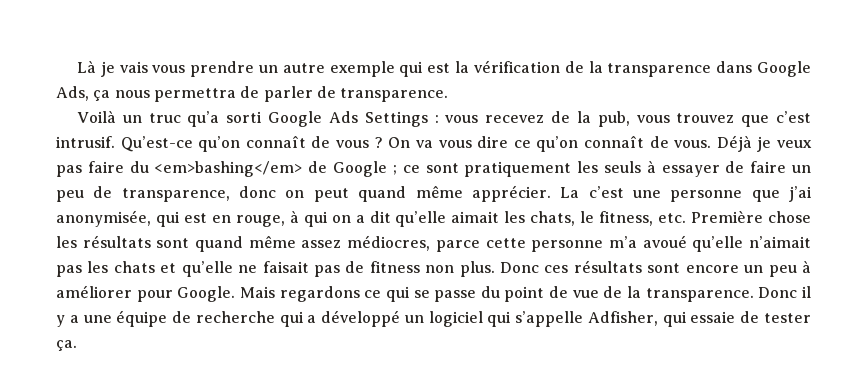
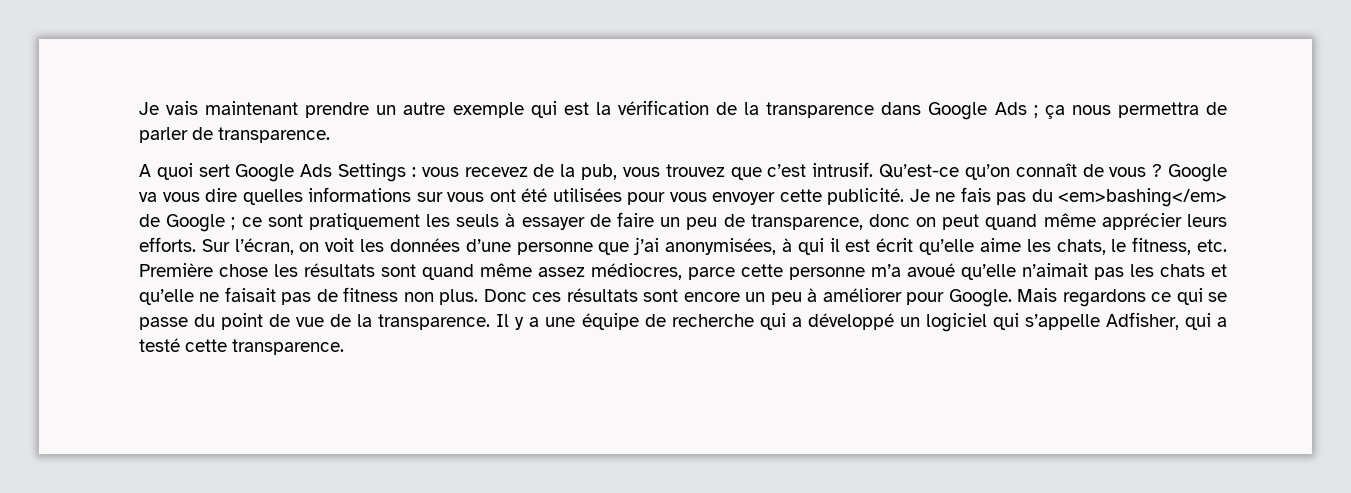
[76,60,186,77] Là je vais vous -> [139,101,299,115] Je vais maintenant
[56,86,89,101] Ads, -> [994,102,1038,118] Ads ;
[76,110,263,127] Voilà un truc qu’a sorti -> [139,163,230,180] A quoi sert
[388,137,411,148] On -> [1168,164,1228,182] Google
[513,135,812,152] [56,161,124,177] ce qu’on connaît de vous. Déjà je veux pas faire -> [242,187,1026,205] quelles informations sur vous ont été utilisées pour vous envoyer cette publicité. Je ne fais pas
[471,185,812,202] [56,210,500,227] apprécier. La c’est une personne que j’ai anonymisée, qui est en rouge, à qui on a dit qu’elle aimait -> [1101,213,1227,230] [139,237,1021,255] apprécier leurs efforts. Sur l’écran, on voit les données d’une personne que j’ai anonymisées, à qui il est écrit qu’elle aime
[758,286,811,298] Donc il -> [496,314,510,327] Il
[690,311,811,323] [56,340,77,351] essaie de tester ça. -> [1217,317,1227,327] [139,338,345,355] a testé cette transparence.

